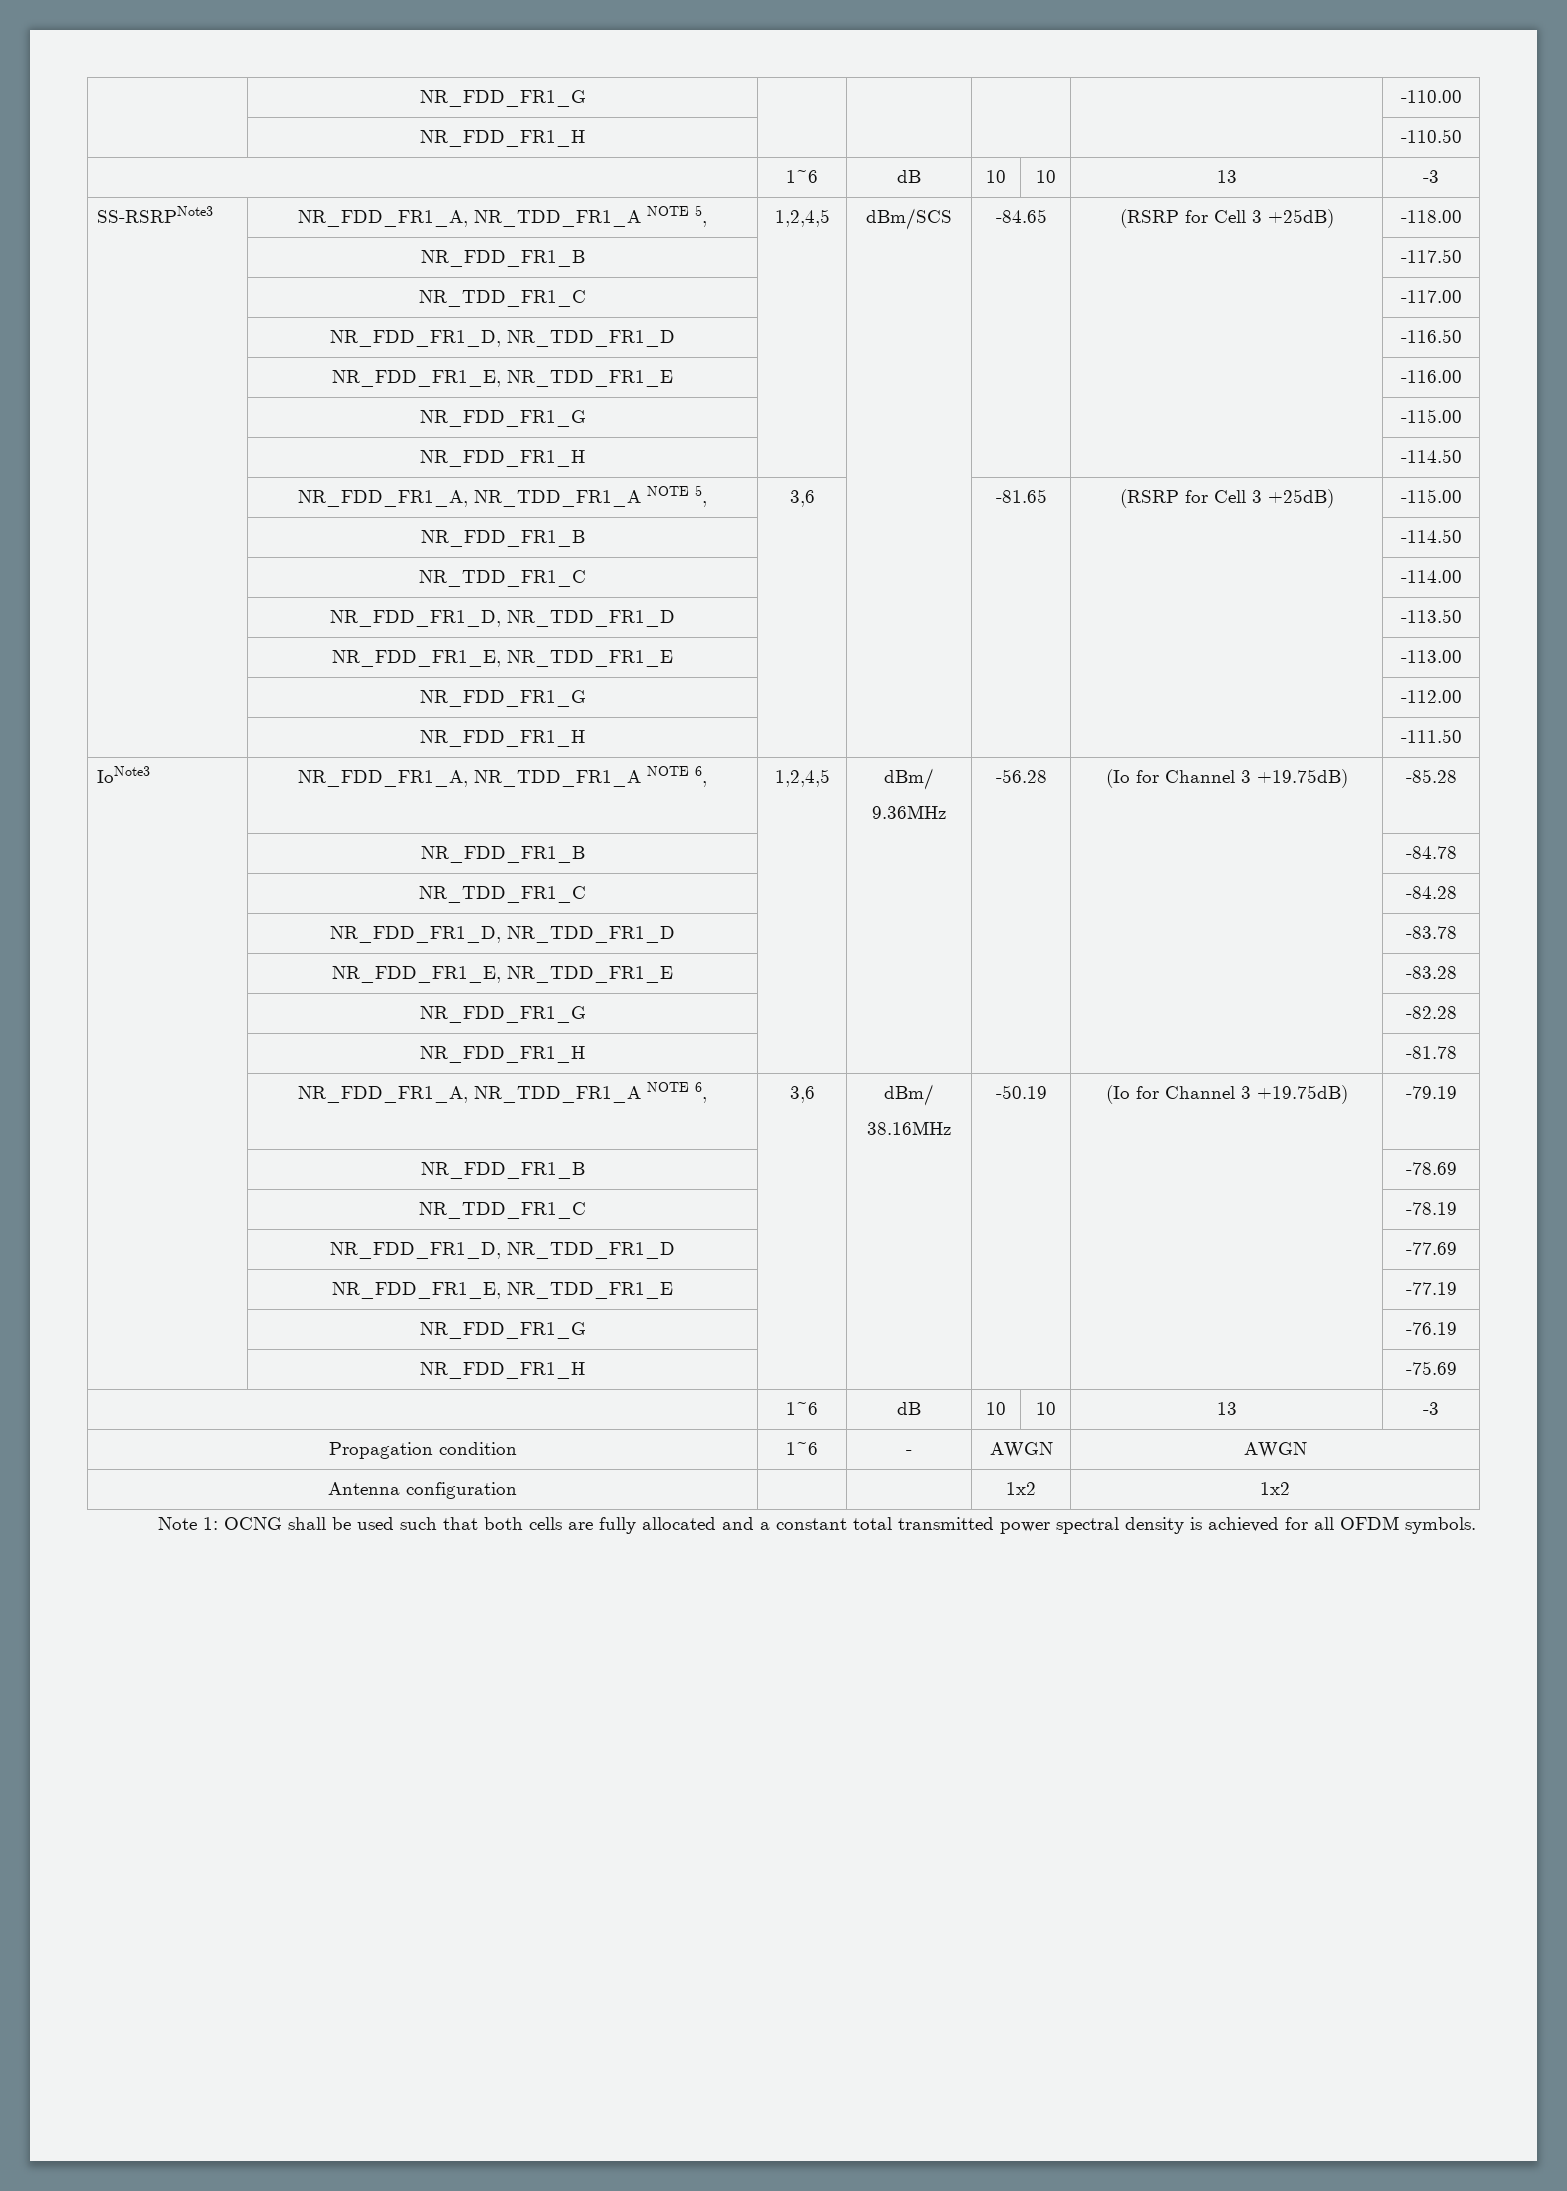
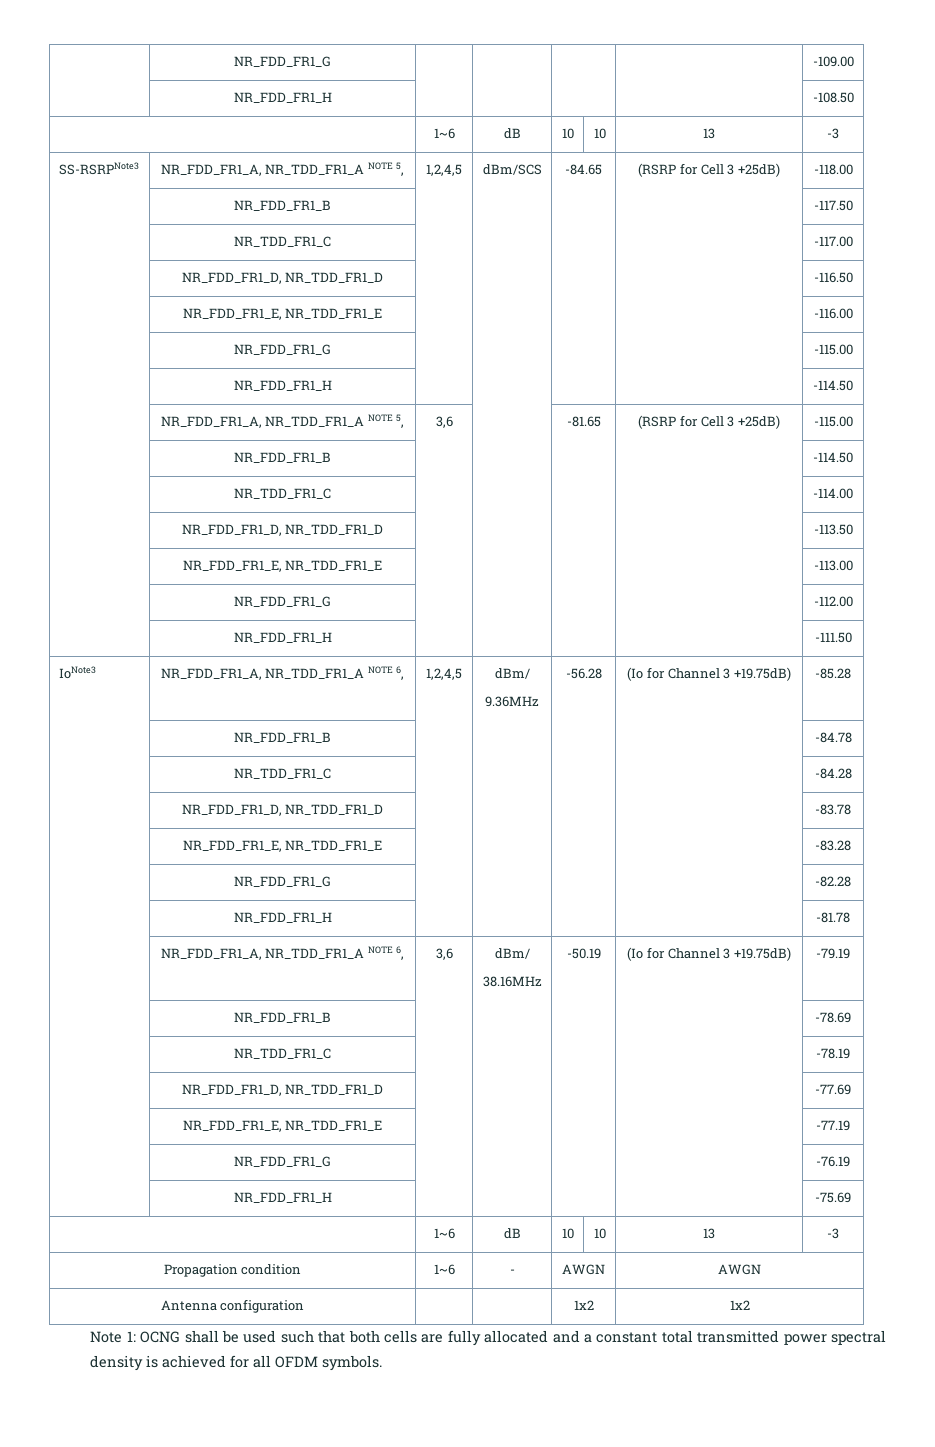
[419,90,586,107] [1400,90,1462,103] [420,130,585,147] [1400,129,1462,143] | NR_FDD_FR1_G | | | | | -110.00 // | NR_FDD_FR1_H | | | | | -110.50 -> [234,56,331,67] [812,56,854,67] [233,92,332,103] [812,92,854,103] | NR_FDD_FR1_G | | | | | -109.00 // | NR_FDD_FR1_H | | | | | -108.50

